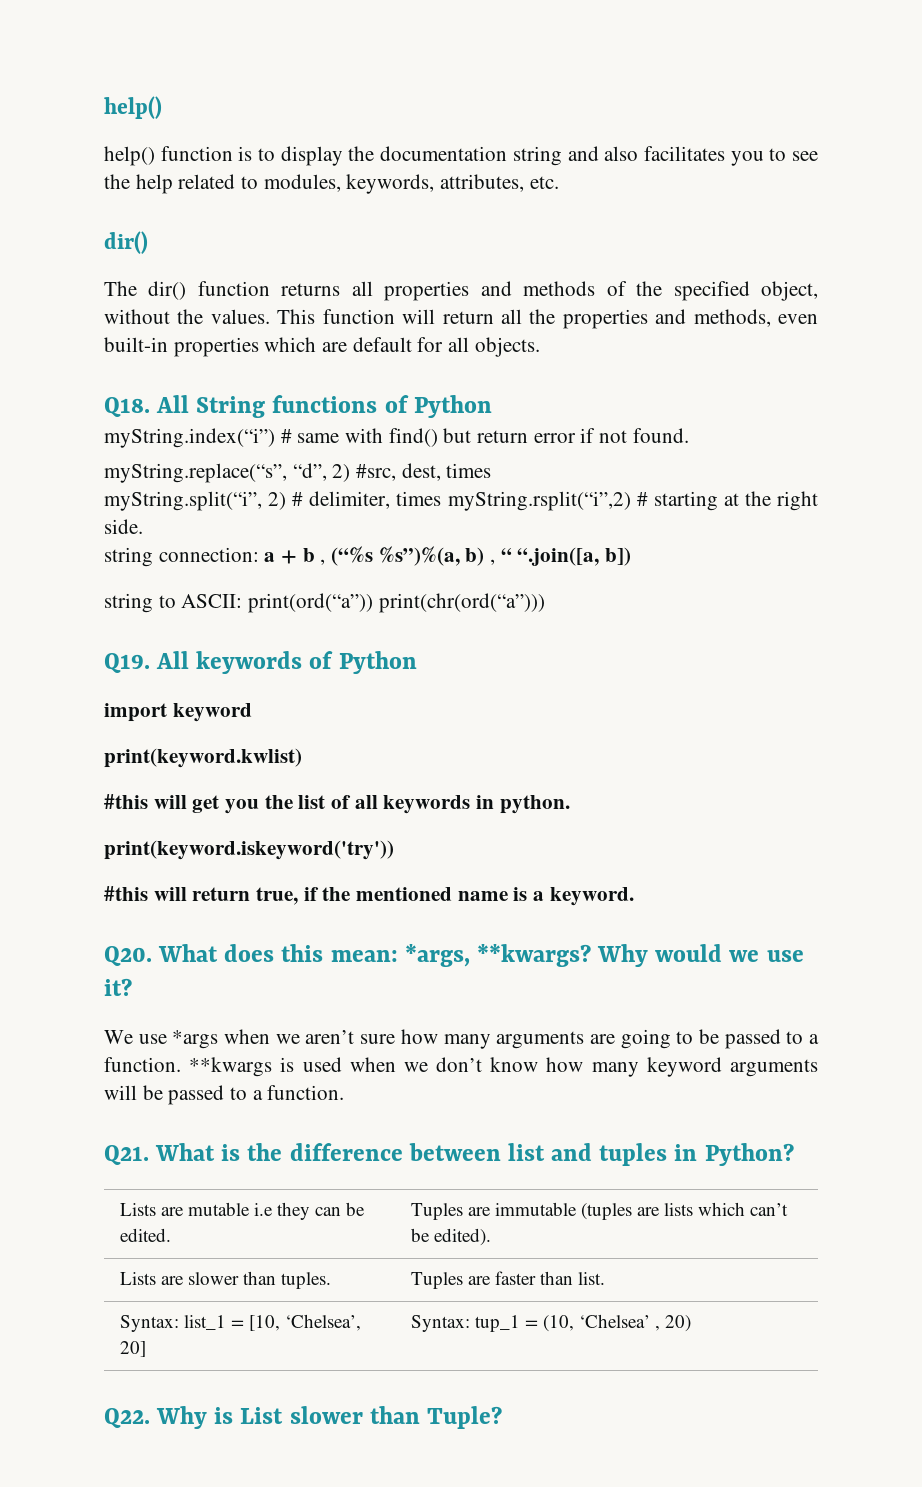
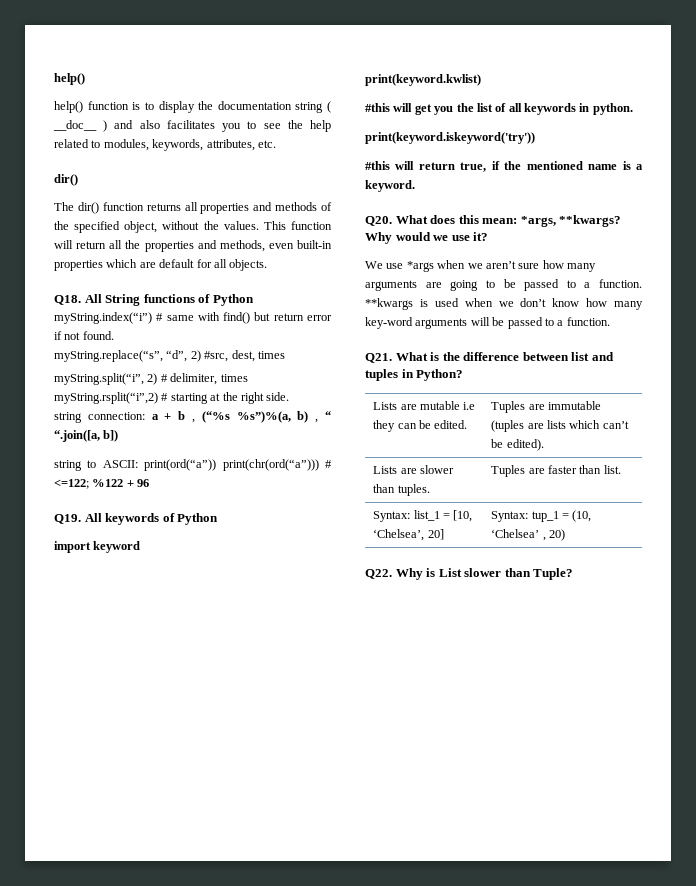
(562, 156) none -> [327,101,331,113] [53,120,108,132] ( __doc__ )
(545, 603) none -> [325,460,332,468] [54,479,150,489] # <=122; %122 + 96
[646,1057,722,1077] keyword -> [365,317,413,329] key-word

